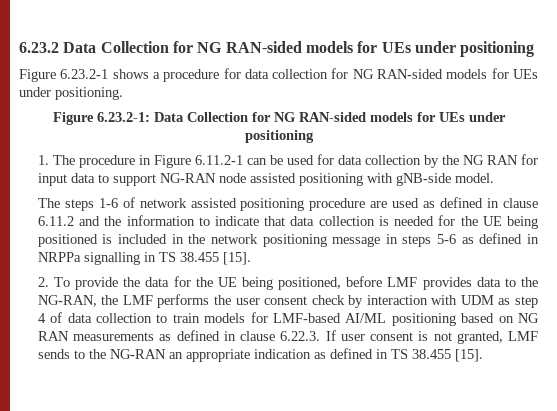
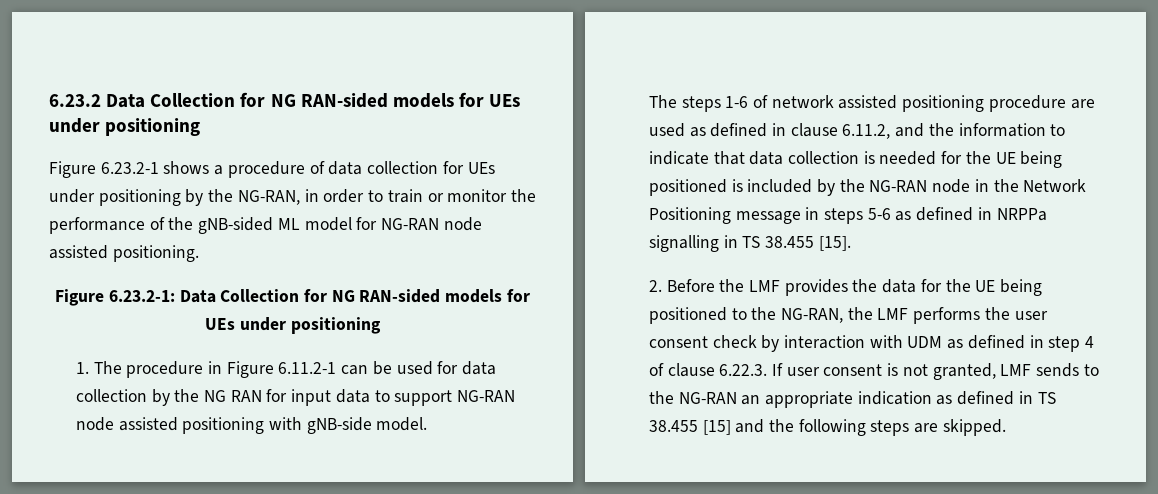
[223,68,241,79] for -> [309,161,325,174] of
[352,68,539,79] [19,87,51,97] NG RAN-sided models for UEs under -> [467,162,495,174] [49,189,536,206] [49,217,482,234] [49,245,108,259] UEs under positioning by the NG-RAN, in order to train or monitor the performance of the gNB-sided ML model for NG-RAN node assisted
[37,216,74,226] 6.11.2 -> [842,124,891,139] 6.11.2,
[171,234,327,247] in the network positioning -> [817,179,1087,196] [648,207,731,224] by the NG-RAN node in the Network Positioning
[53,277,119,290] To provide -> [666,279,848,296] Before the LMF provides
[278,276,501,290] positioned, before LMF provides data -> [648,307,727,324] positioned
(511, 301) none -> [967,335,1044,349] defined in
[67,312,539,326] [37,330,236,341] data collection to train models for LMF-based AI/ML positioning based on NG RAN measurements as defined in -> (664, 369) none
[454,349,483,362] [15]. -> [702,419,1006,436] [15] and the following steps are skipped.

